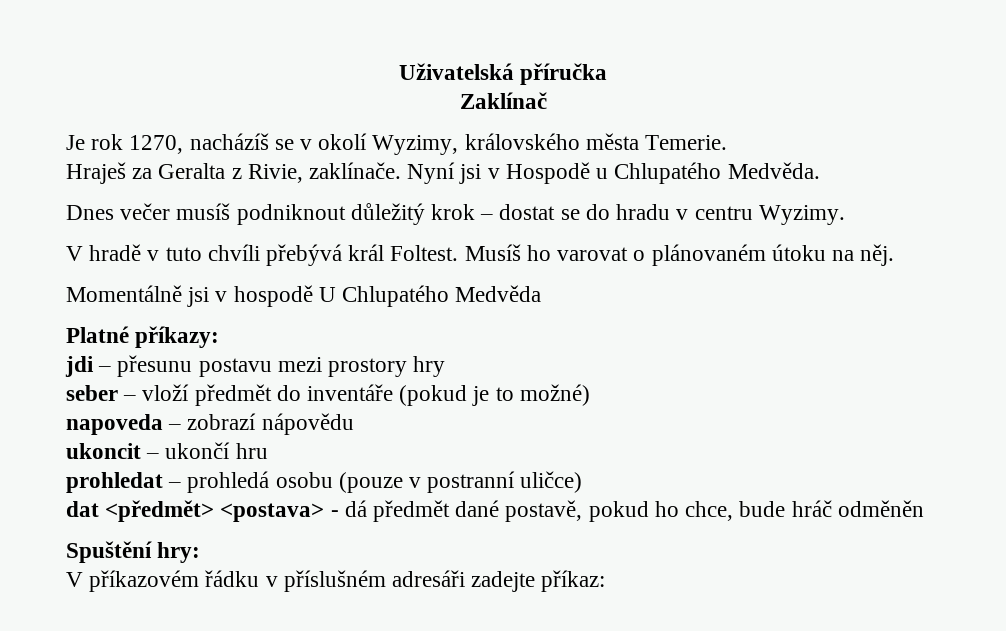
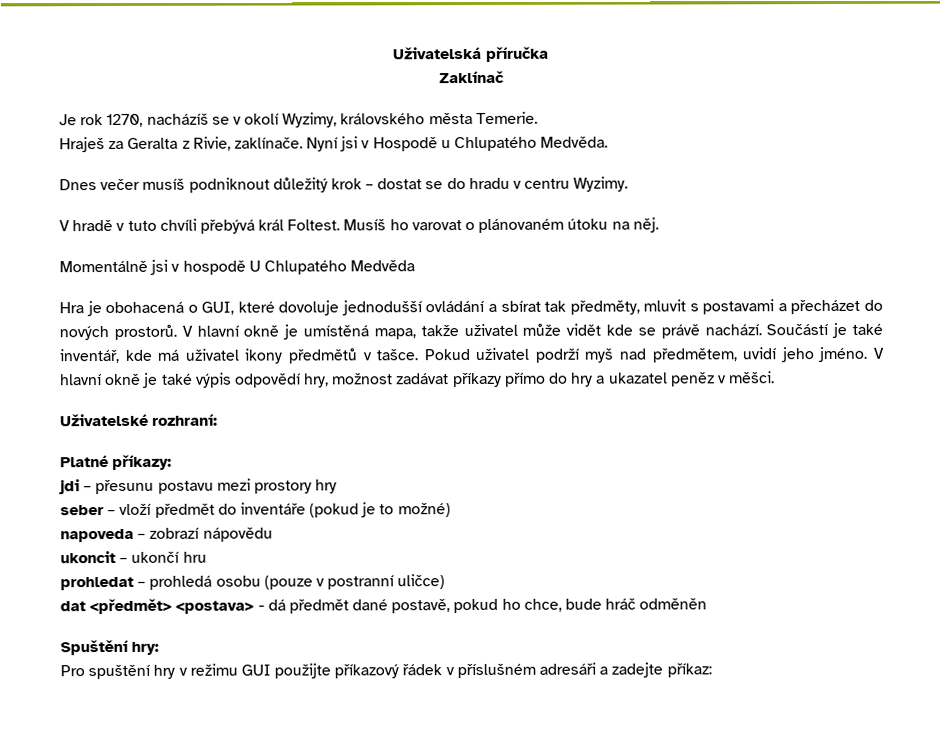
(542, 293) none -> [59,299,883,317] [59,322,884,341] [59,346,885,364] [59,371,776,388] [60,413,219,427] // Hra je obohacená o GUI, které dovoluje jednodušší ovládání a sbírat tak předměty, mluvit s postavami a přecházet do nových prostorů. V hlavní okně je umístěná mapa, takže uživatel může vidět kde se právě nachází. Součástí je také inventář, kde má uživatel ikony předmětů v tašce. Pokud uživatel podrží myš nad předmětem, uvidí jeho jméno. V hlavní okně je také výpis odpovědí hry, možnost zadávat příkazy přímo do hry a ukazatel peněz v měšci. // Uživatelské rozhraní:
[66,570,260,592] V příkazovém řádku -> [60,663,443,680] Pro spuštění hry v režimu GUI použijte příkazový řádek
(466, 578) none -> [599,666,609,675] a

